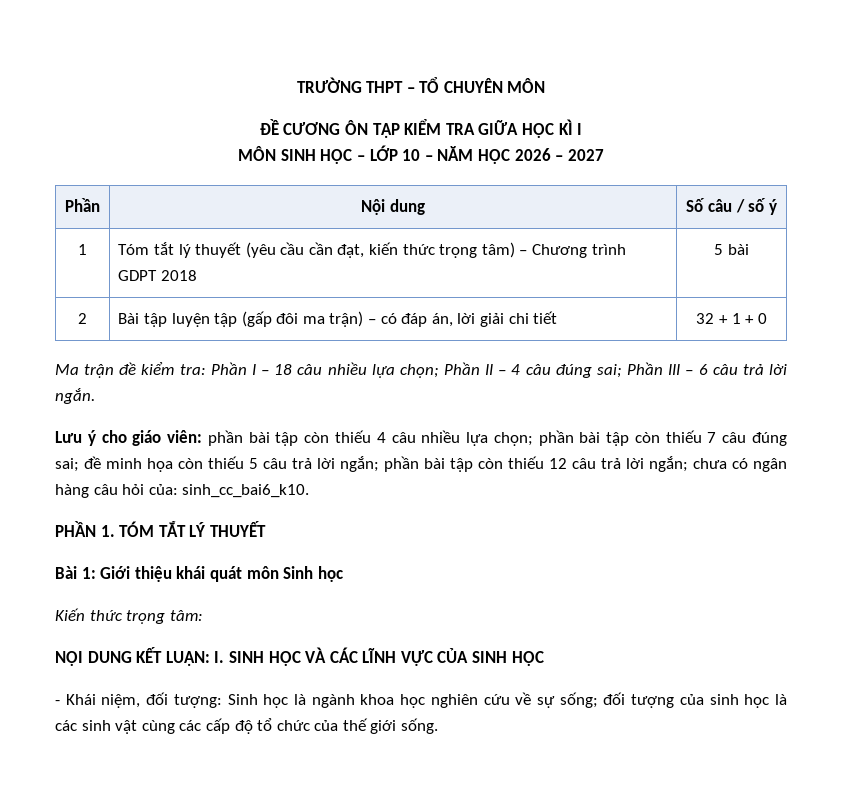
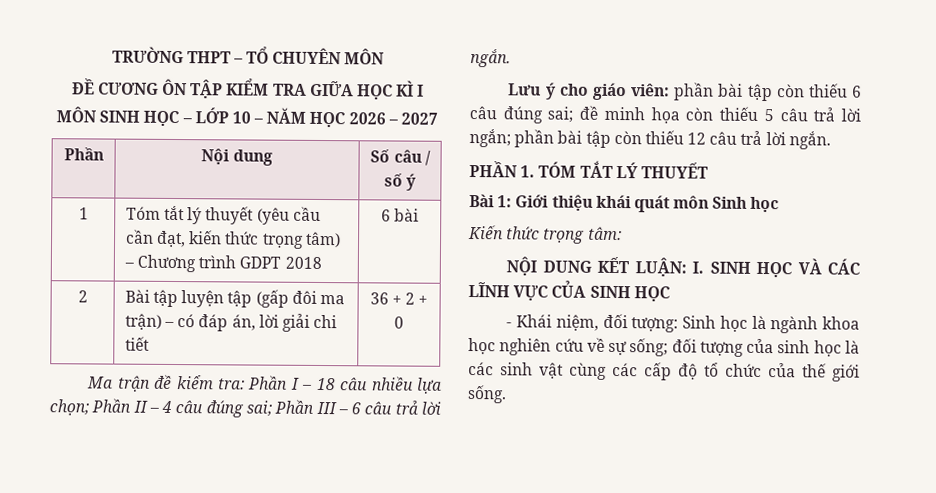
[714,244,724,255] 5 -> [380,209,391,222] 6
[696,313,741,324] 32 + 1 -> [369,292,416,305] 36 + 2
[376,430,717,446] 4 câu nhiều lựa chọn; phần bài tập còn thiếu 7 -> [851,85,862,98] 6
[649,456,787,472] [55,484,310,498] ngắn; chưa có ngân hàng câu hỏi của: sinh_cc_bai6_k10. -> [788,131,831,150] ngắn.

